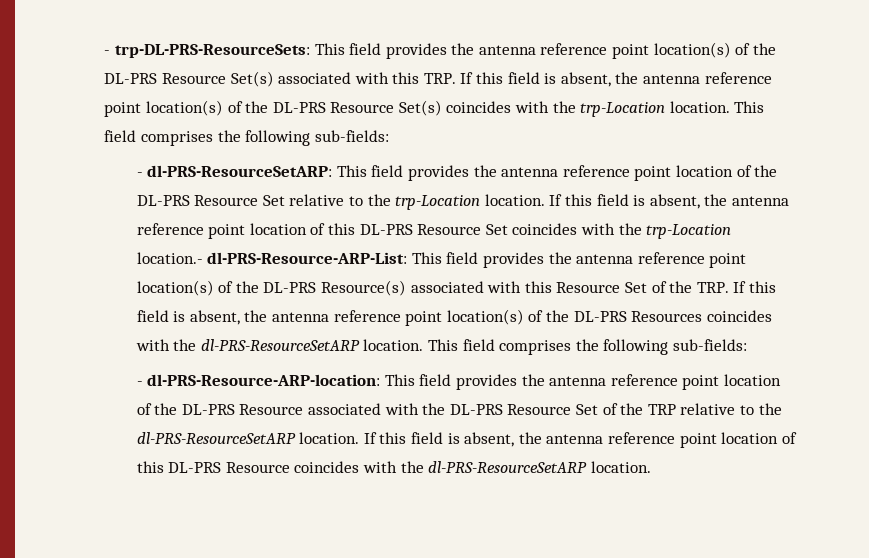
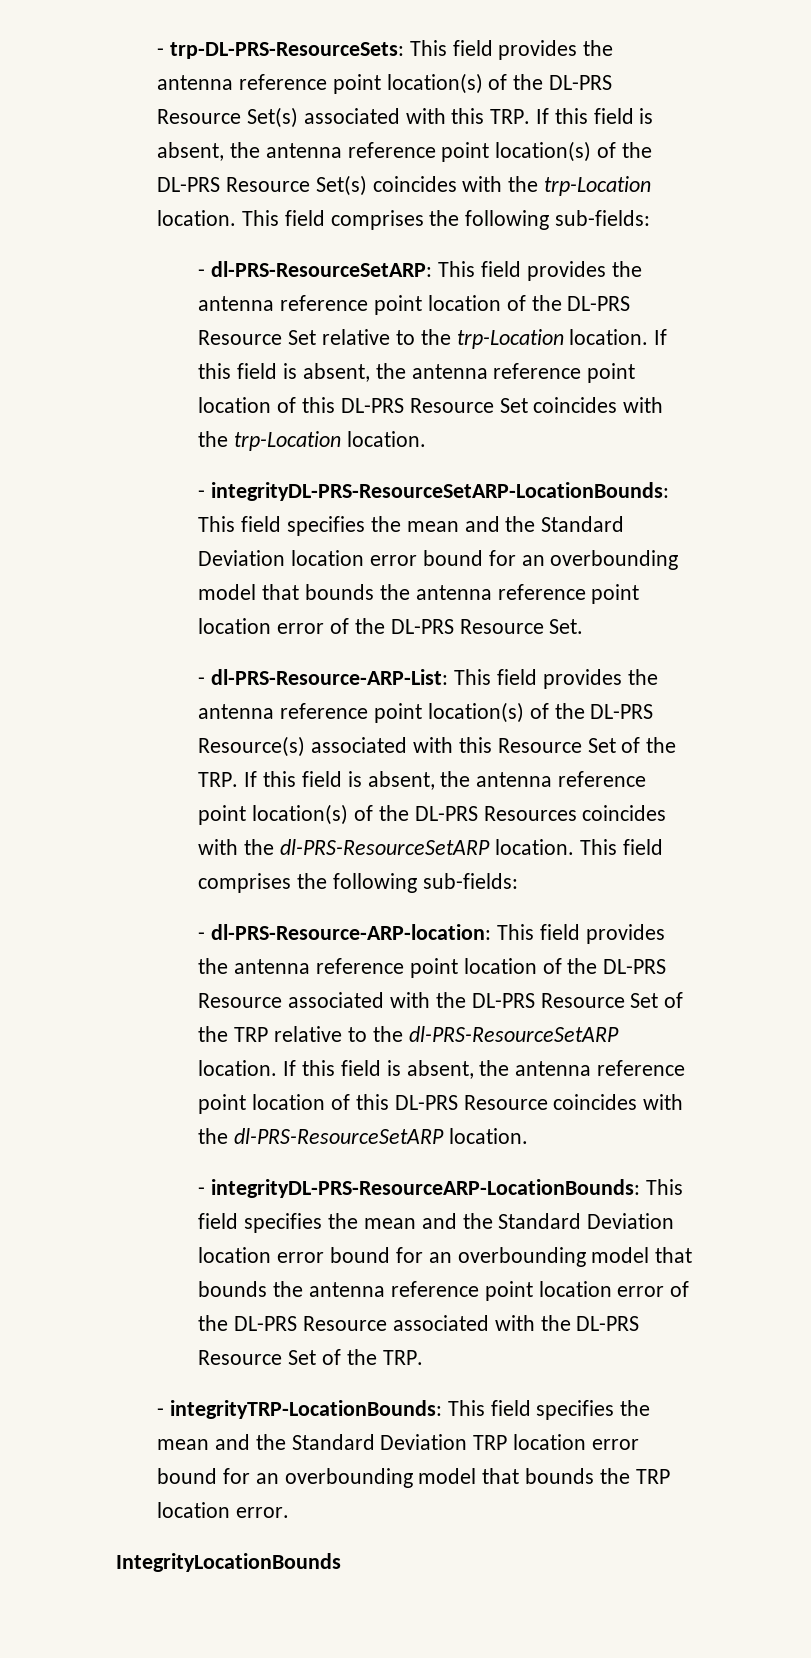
[136,252,203,264] location.- -> [347,431,427,447] [198,482,670,501] [198,516,625,536] [198,550,679,570] [198,584,640,604] [198,618,584,634] [198,677,206,685] location. // - integrityDL-PRS-ResourceSetARP-LocationBounds: This field specifies the mean and the Standard Deviation location error bound for an overbounding model that bounds the antenna reference point location error of the DL-PRS Resource Set. // -
(651, 467) none -> [198,1179,684,1198] [198,1213,675,1233] [198,1247,693,1267] [198,1281,690,1301] [198,1315,640,1331] [198,1349,423,1365] [157,1400,651,1420] [157,1434,639,1450] [157,1468,670,1488] [157,1502,290,1518] [116,1553,341,1572] // - integrityDL-PRS-ResourceARP-LocationBounds: This field specifies the mean and the Standard Deviation location error bound for an overbounding model that bounds the antenna reference point location error of the DL-PRS Resource associated with the DL-PRS Resource Set of the TRP. // - integrityTRP-LocationBounds: This field specifies the mean and the Standard Deviation TRP location error bound for an overbounding model that bounds the TRP location error. // IntegrityLocationBounds

